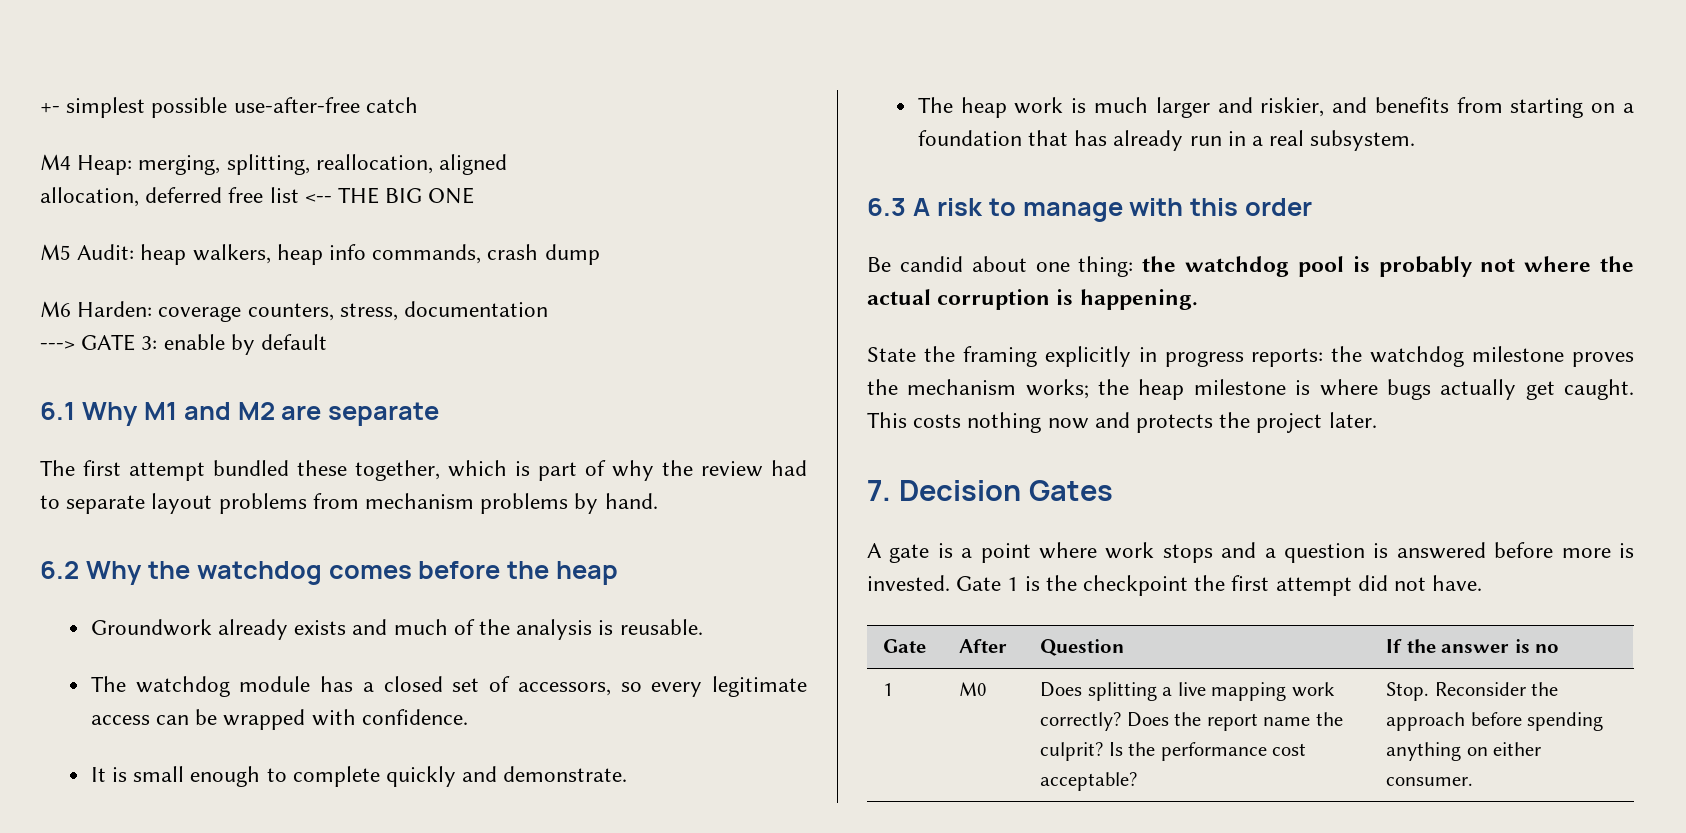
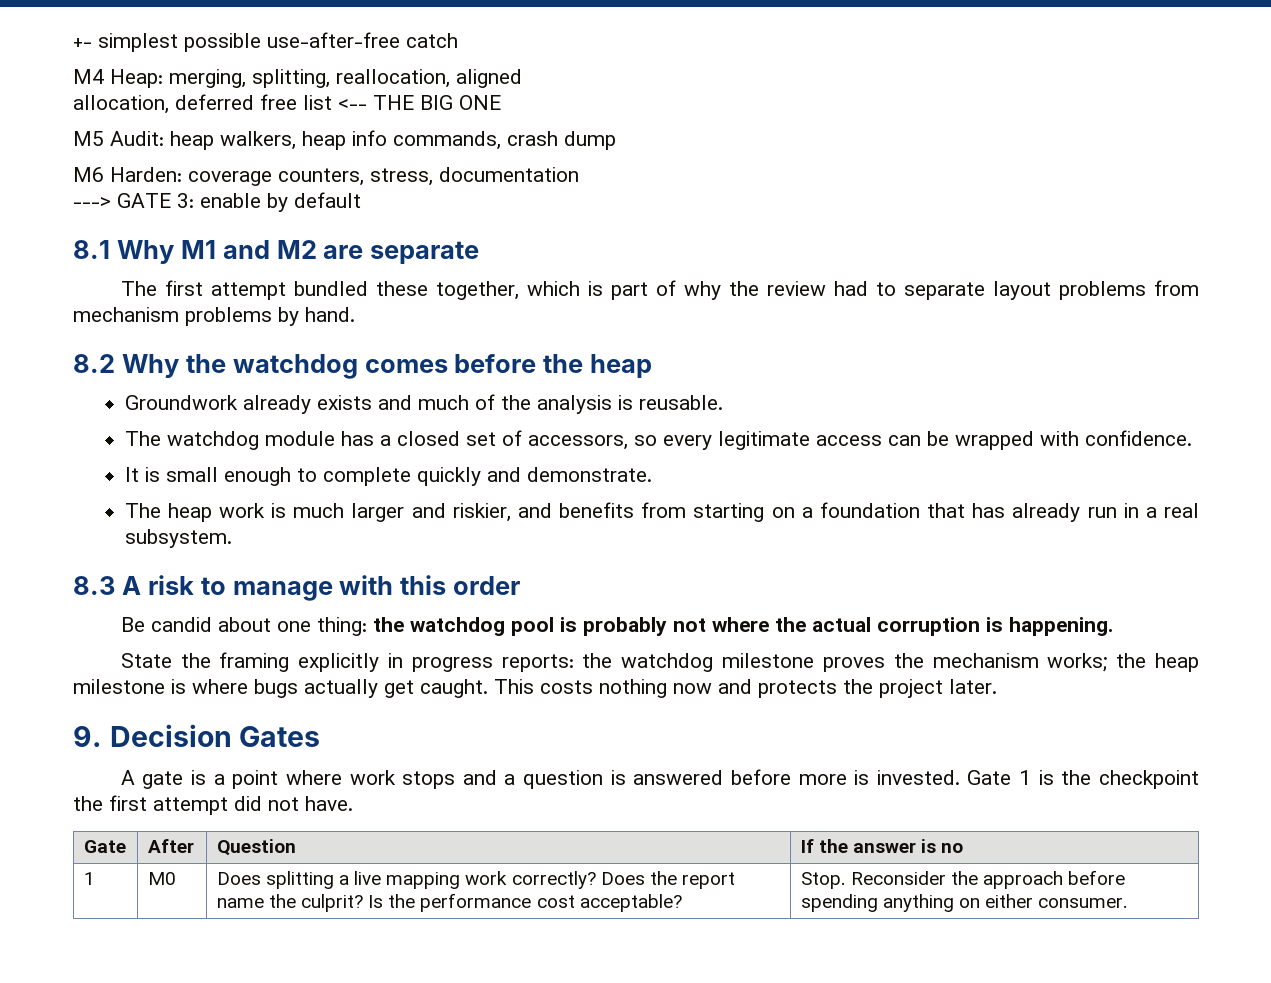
[40,402,75,420] 6.1 -> [73,240,110,259] 8.1
[40,561,79,579] 6.2 -> [73,354,115,373] 8.2
[867,198,906,216] 6.3 -> [73,576,115,595] 8.3
[867,480,891,501] 7. -> [73,725,102,747] 9.

